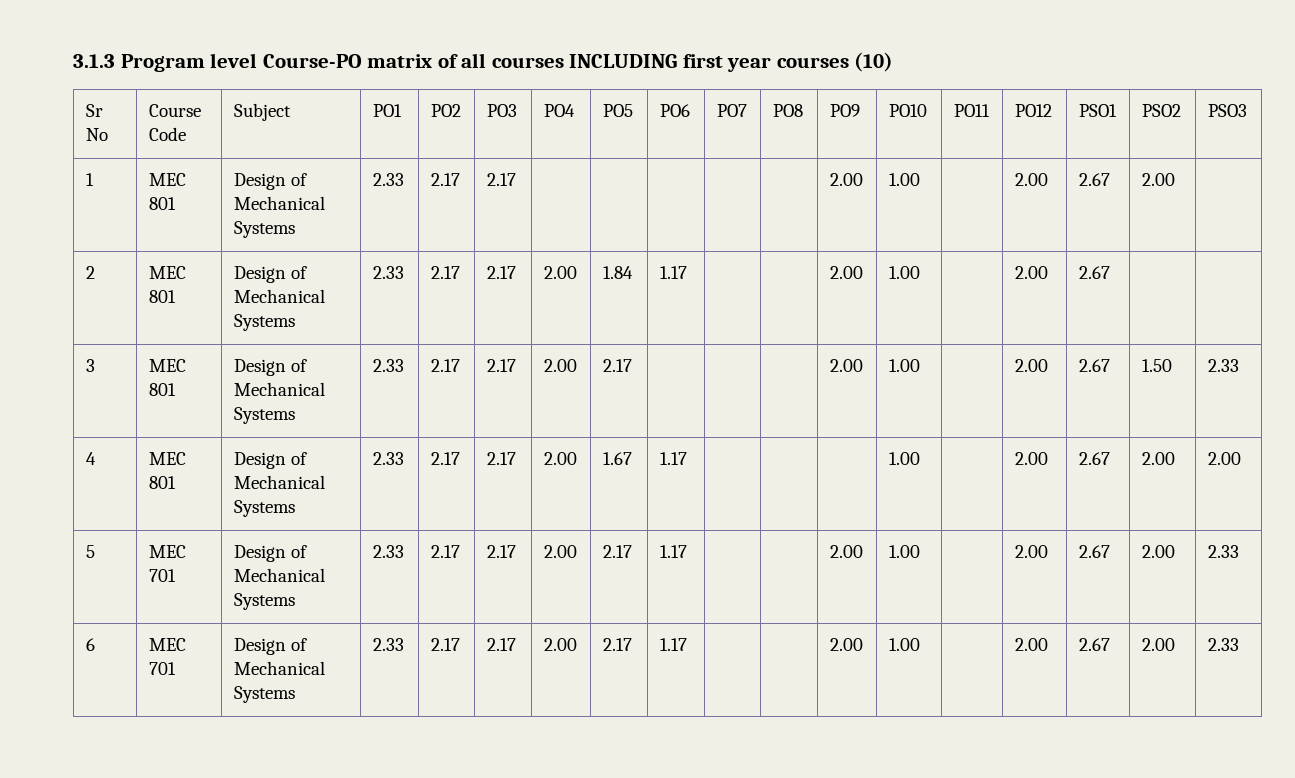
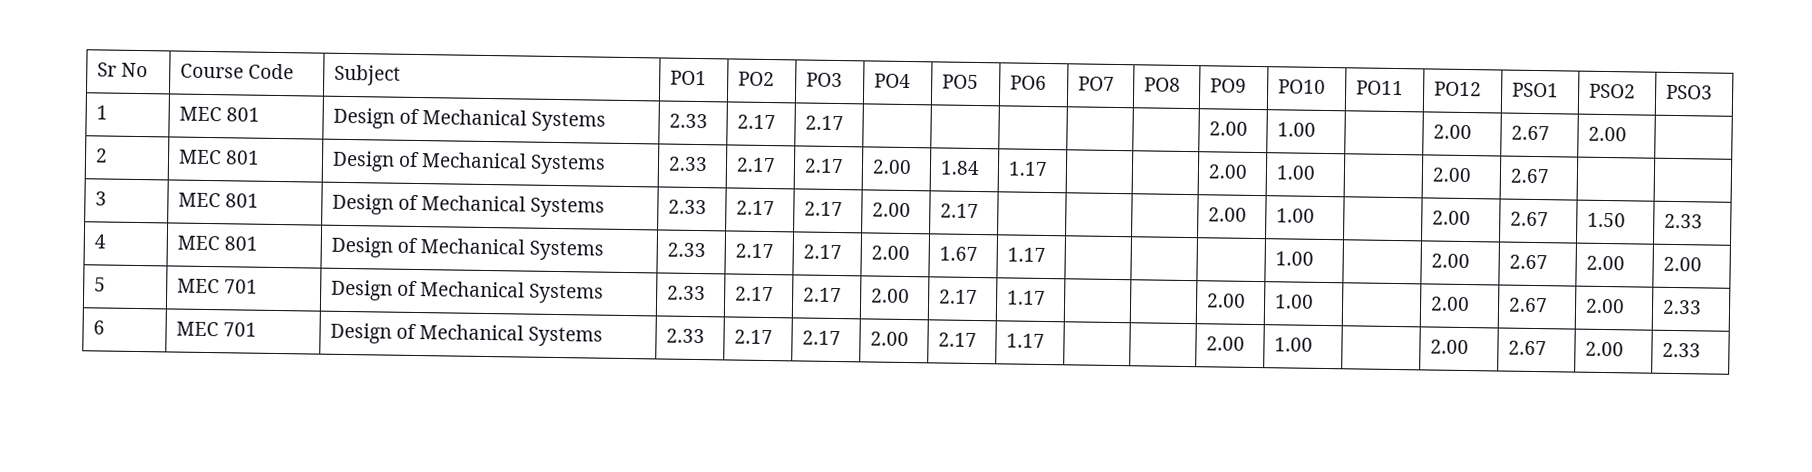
[73,52,894,72] 3.1.3 Program level Course-PO matrix of all courses INCLUDING first year courses (10) // -> (96, 69) none

